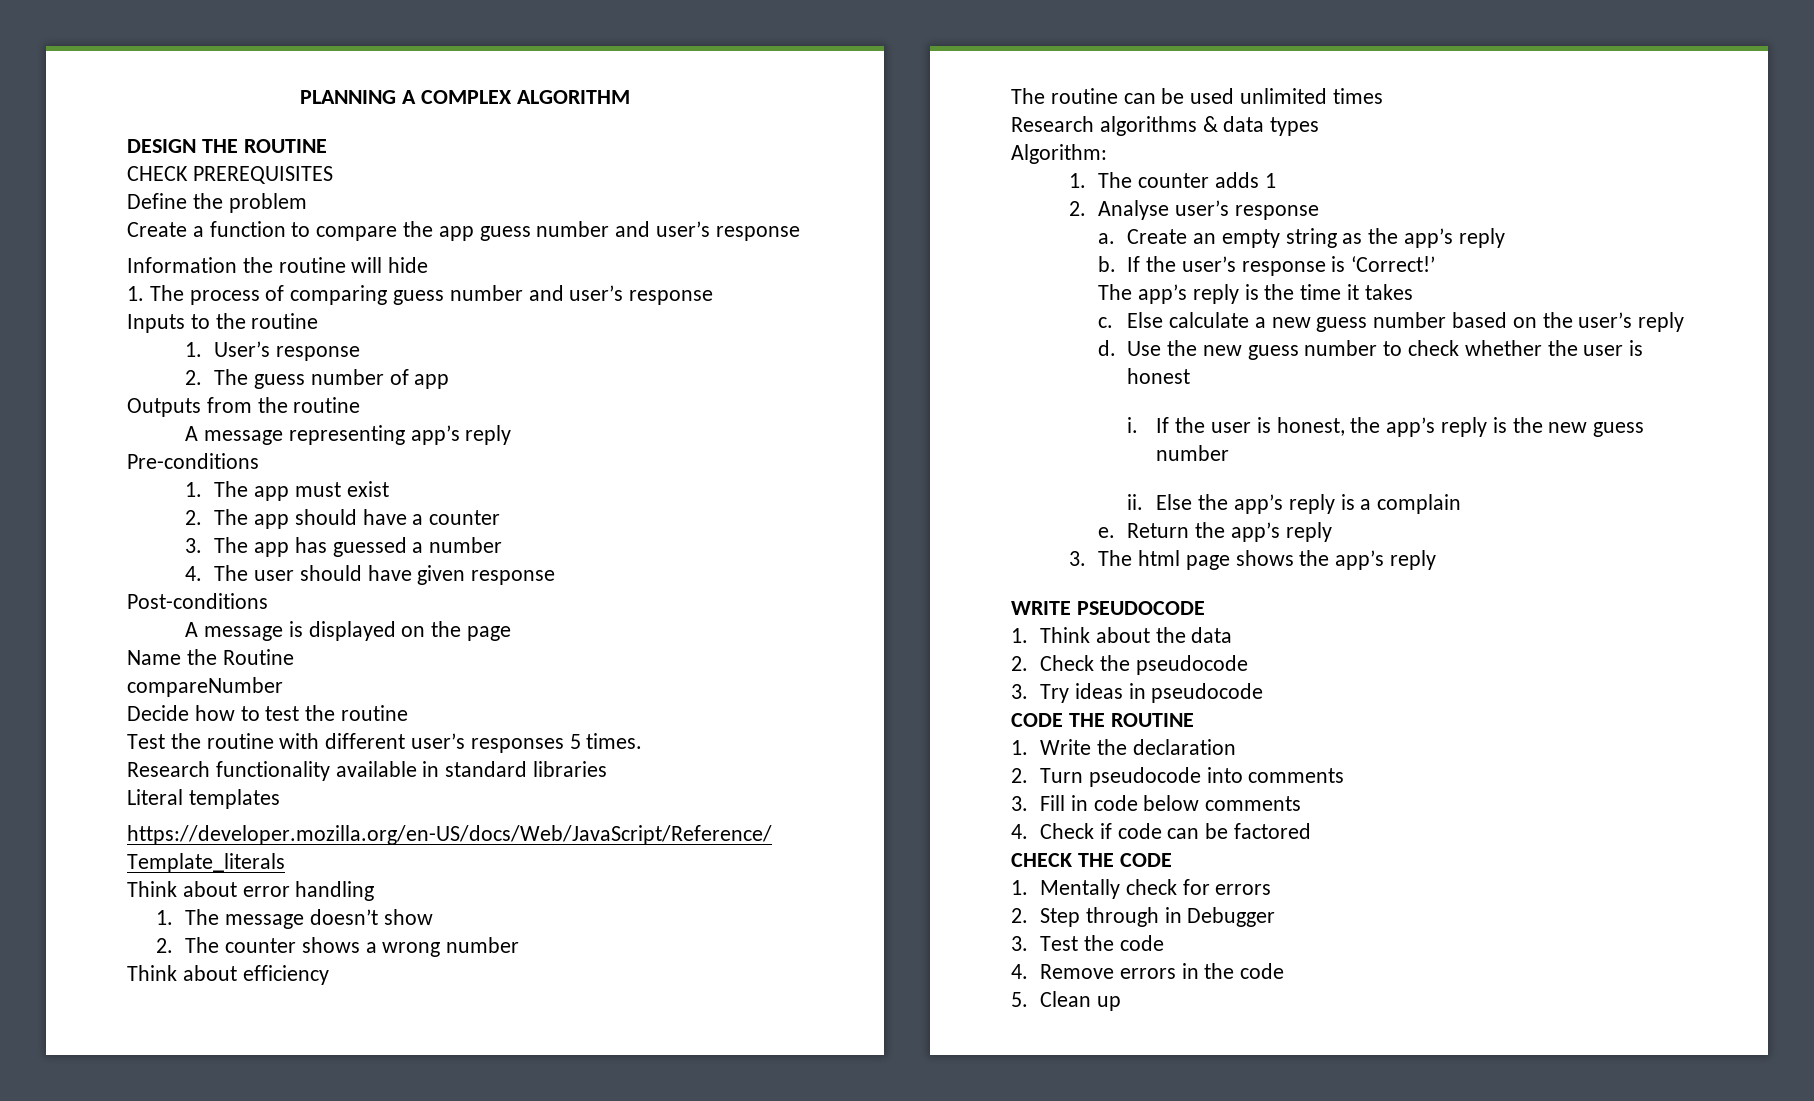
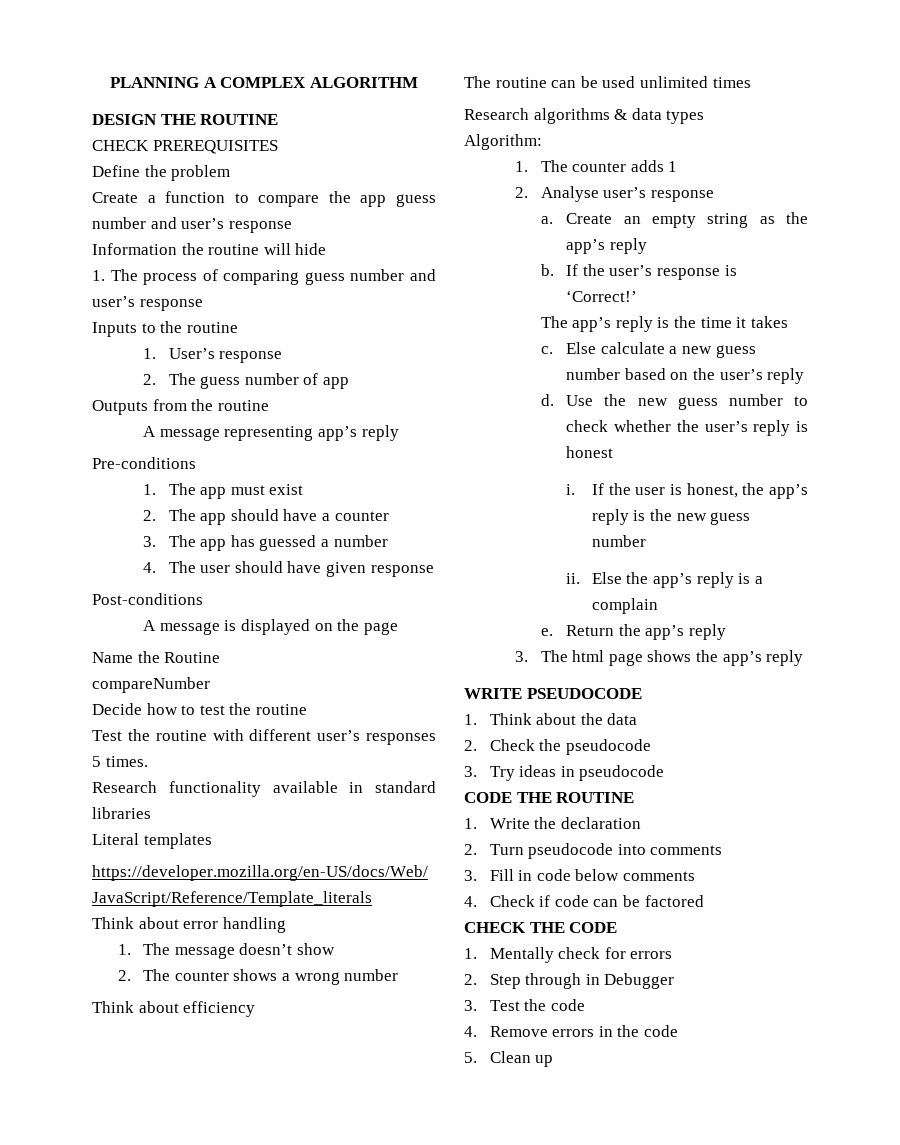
[1583,345,1624,356] user -> [704,420,791,436] user’s reply

